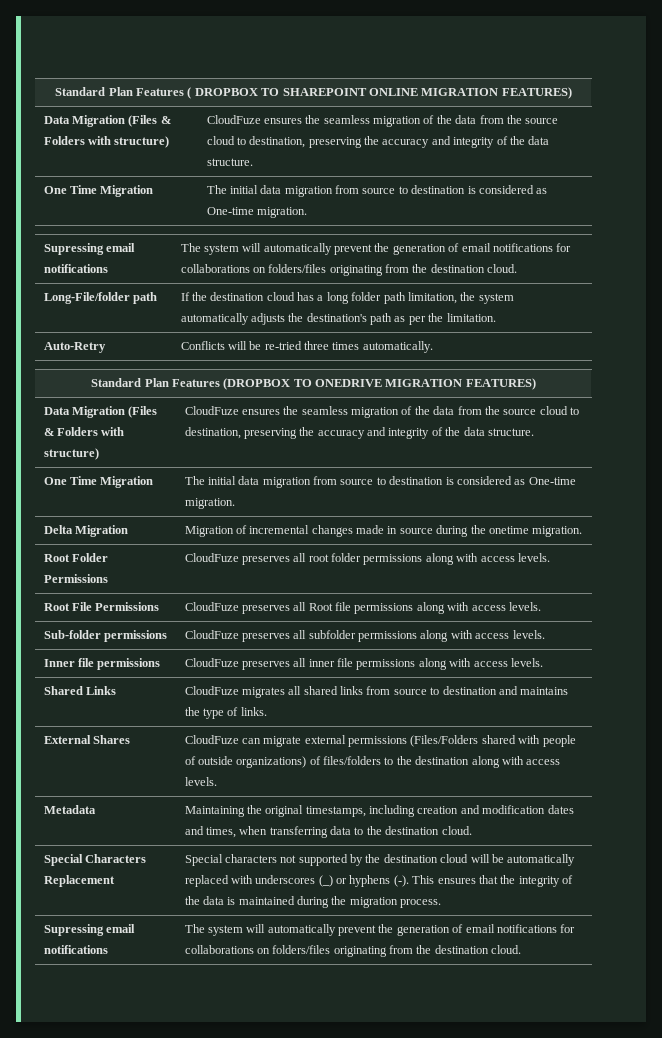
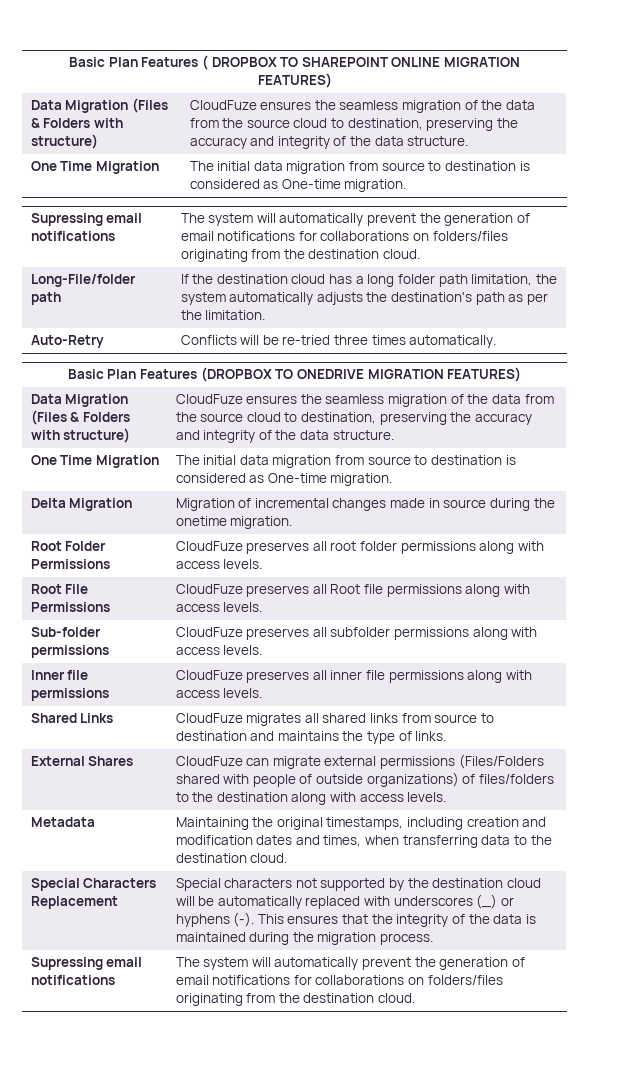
[55,87,106,96] Standard -> [68,57,105,67] Basic
[91,378,142,387] Standard -> [67,369,104,379] Basic

